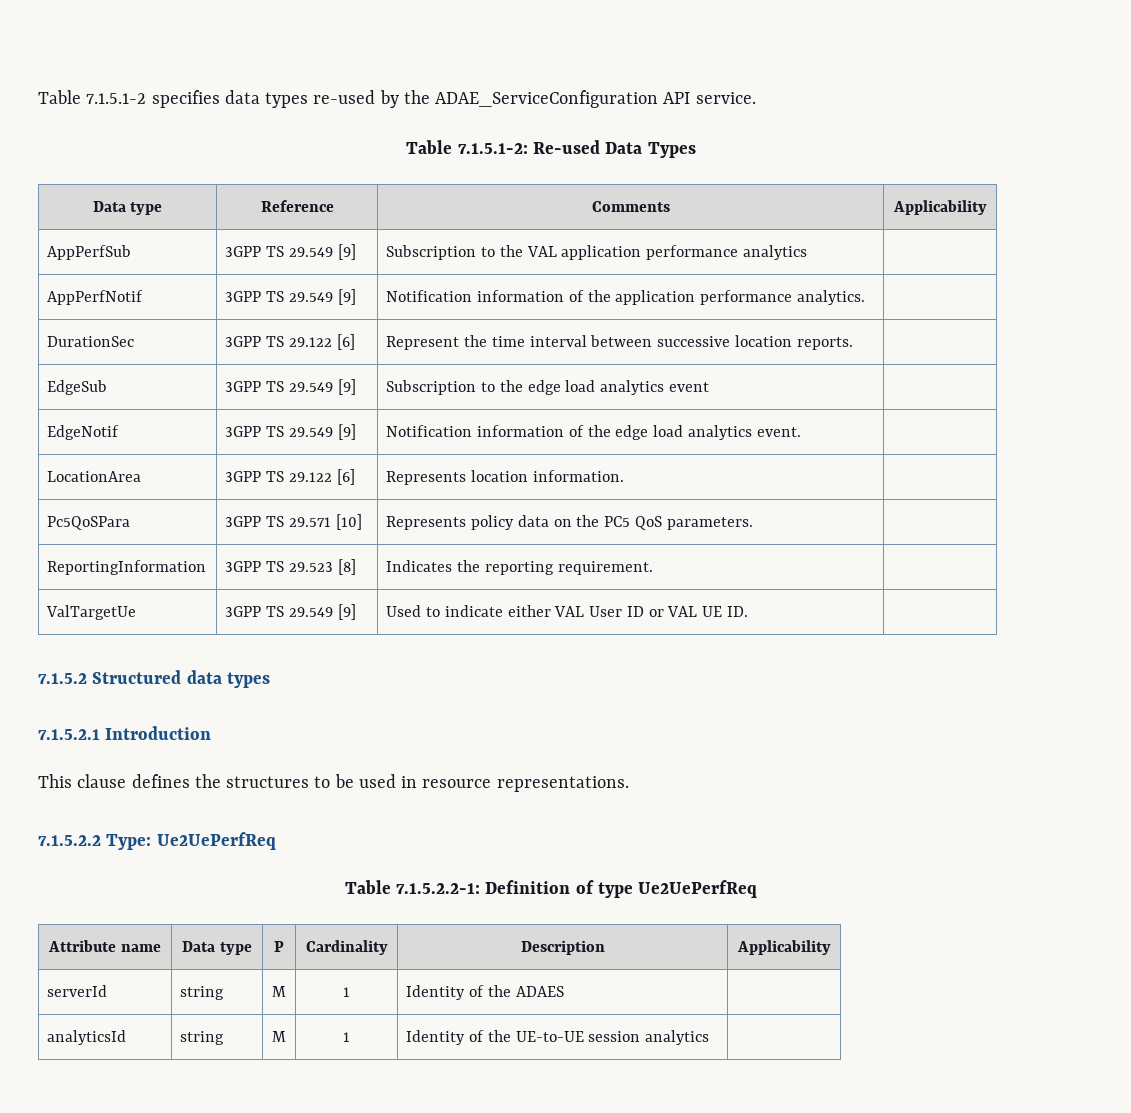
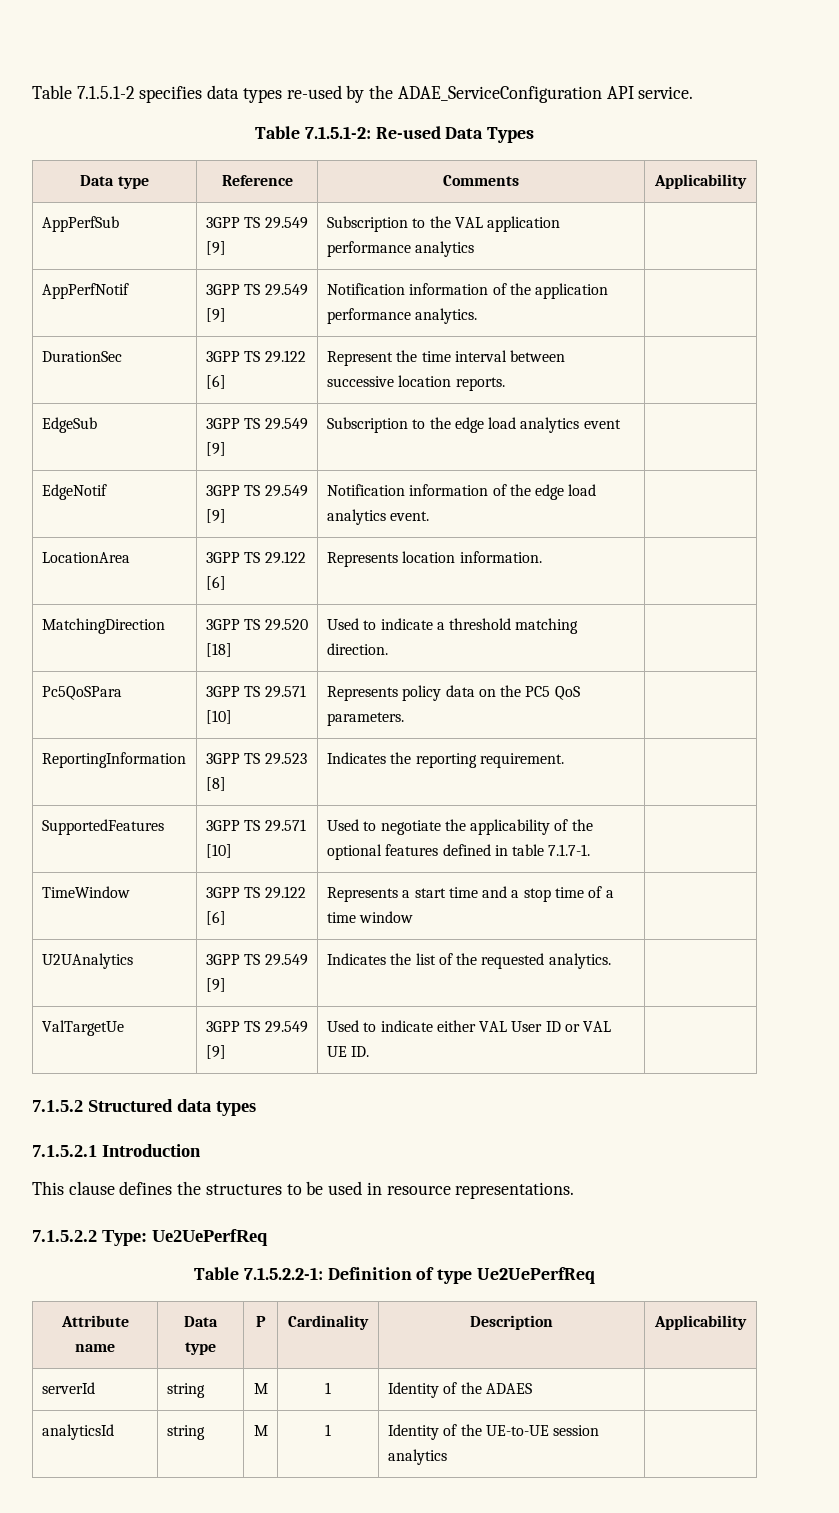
(624, 476) none -> [41,618,165,634] [205,619,308,631] [205,643,232,657] [326,618,579,634] [326,643,388,655] // MatchingDirection | 3GPP TS 29.520 [18] | Used to indicate a threshold matching direction. |
(653, 568) none -> [41,819,164,835] [205,819,306,832] [205,844,232,858] [326,819,593,835] [326,844,591,860] [41,886,130,898] [205,886,306,899] [205,911,226,925] [326,886,614,902] [326,911,414,923] [41,953,133,969] [205,954,308,966] [205,978,226,992] [326,953,611,969] // SupportedFeatures | 3GPP TS 29.571 [10] | Used to negotiate the applicability of the optional features defined in table 7.1.7-1. | // TimeWindow | 3GPP TS 29.122 [6] | Represents a start time and a stop time of a time window | // U2UAnalytics | 3GPP TS 29.549 [9] | Indicates the list of the requested analytics. |

